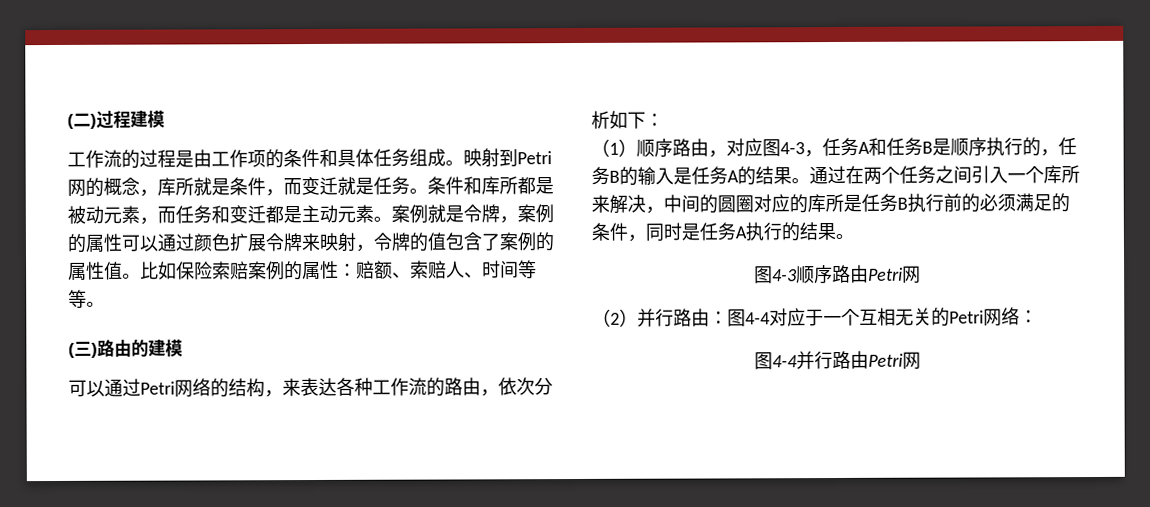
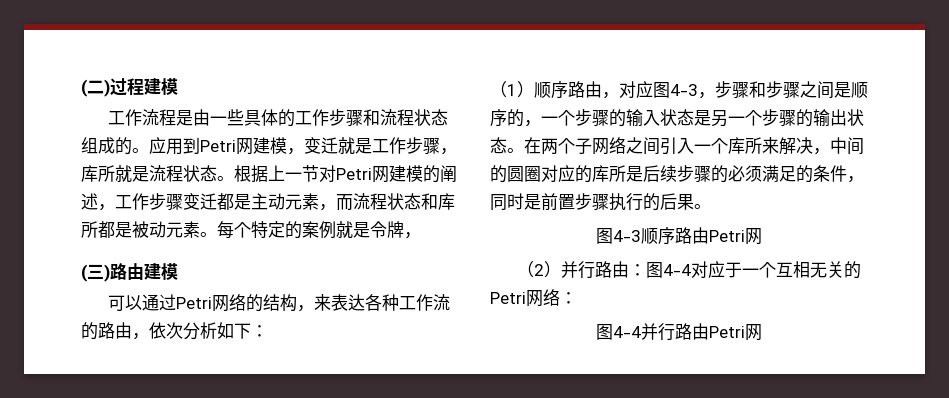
[121,148,552,169] [67,176,464,197] 的过程是由工作项的条件和具体任务组成。映射到Petri网的概念，库所就是条件，而变迁就是任务。条件 -> [158,109,448,127] [81,137,457,155] [81,165,457,183] [81,193,421,211] 程是由一些具体的工作步骤和流程状态组成的。应用到Petri网建模，变迁就是工作步骤，库所就是流程状态。根据上一节对Petri网建模的阐述，工作步骤变迁都是主动元素，而流程状态
[139,204,554,225] [67,232,554,253] [68,260,537,281] [68,289,105,308] ，而任务和变迁都是主动元素。案例就是令牌，案例的属性可以通过颜色扩展令牌来映射，令牌的值包含了案例的属性值。比如保险索赔案例的属性：赔额、索赔人、时间等等。 -> [200,221,421,239] 。每个特定的案例就是令牌，
[131,339,149,357] 的 -> (144, 271) none
[822,137,1077,157] [591,165,936,186] 任务A和任务B是顺序执行的，任务B的输入是任务A的结果。通过在两个任务 -> [715,81,868,99] [490,109,864,127] [490,137,626,155] 步骤和步骤之间是顺序的，一个步骤的输入状态是另一个步骤的输出状态。在两个子网络
[861,193,962,213] 任务B执行前 -> [643,165,711,183] 后续步骤
[699,222,818,242] 任务A执行的结 -> [541,193,677,211] 前置步骤执行的后

